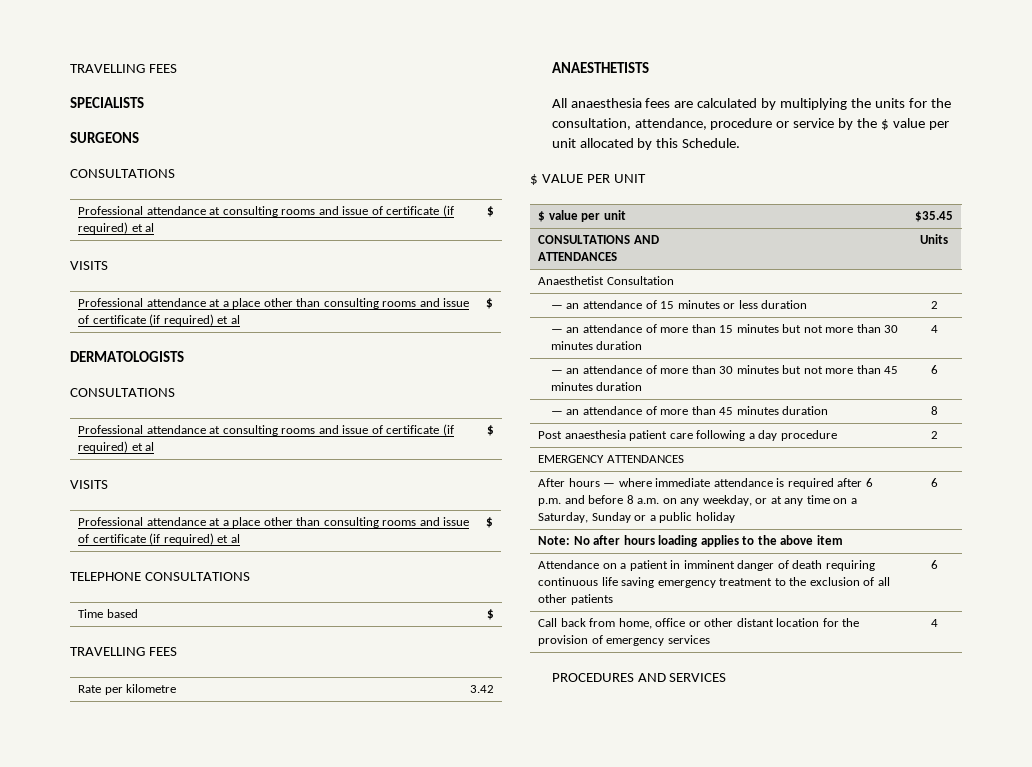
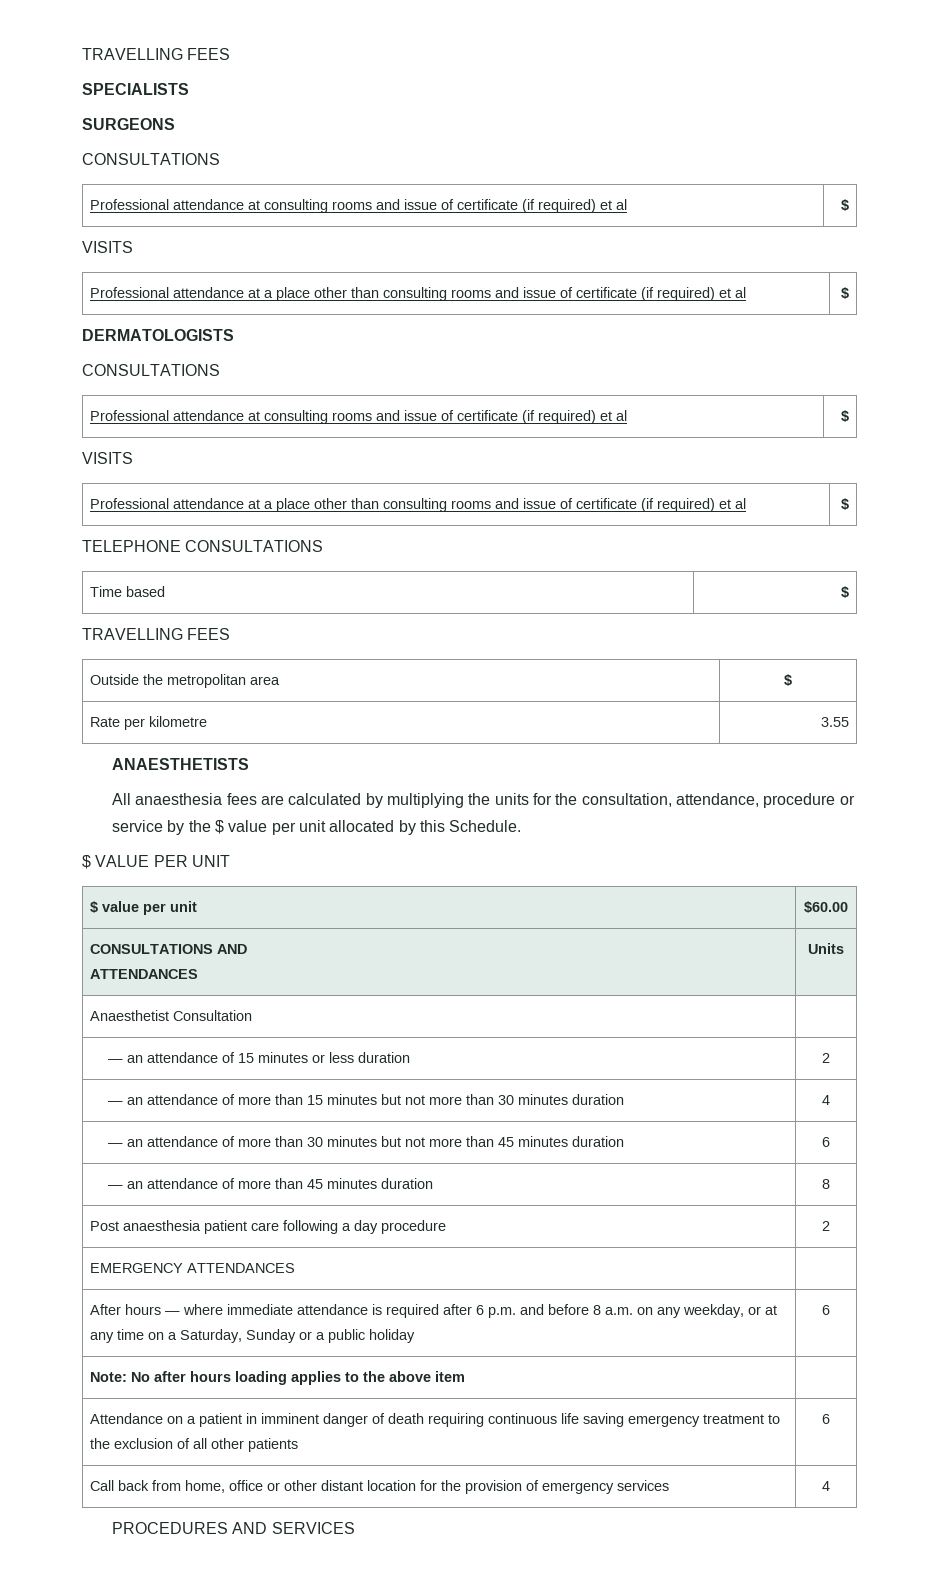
(177, 651) none -> [89,674,280,688] [784,674,792,686] // Outside the metropolitan area | $
[470,685,495,693] 3.42 -> [821,717,850,727] 3.55
[915,211,953,222] $35.45 -> [804,901,848,913] $60.00

